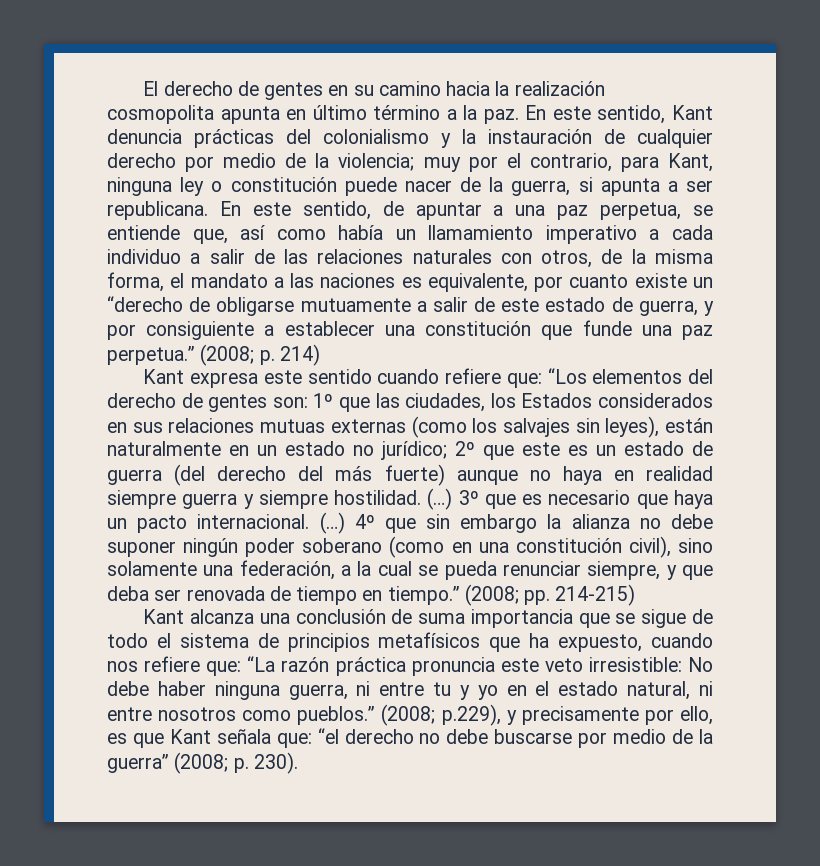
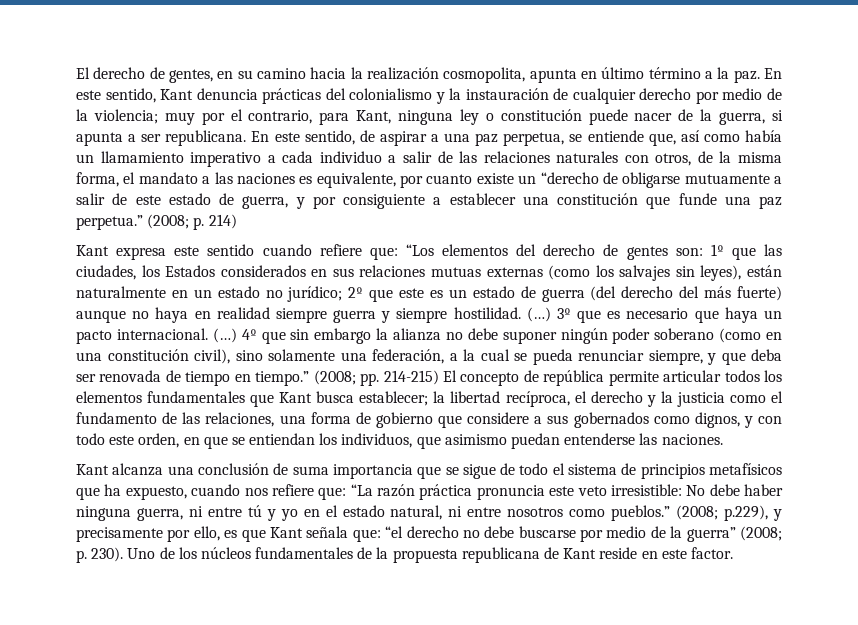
[264,82,324,100] gentes -> [169,69,213,83] gentes,
[107,105,214,124] cosmopolita -> [443,67,526,83] cosmopolita,
[415,202,482,220] apuntar -> [379,131,427,146] aspirar
(636, 595) none -> [442,370,782,386] [76,391,784,407] [76,412,782,428] [76,433,723,449] El concepto de república permite articular todos los elementos fundamentales que Kant busca establecer; la libertad recíproca, el derecho y la justicia como el fundamento de las relaciones, una forma de gobierno que considere a sus gobernados como dignos, y con todo este orden, en que se entiendan los individuos, que asimismo puedan entenderse las naciones.
[433,682,452,696] tu -> [247,505,262,517] tú
(298, 763) none -> [127,547,733,563] Uno de los núcleos fundamentales de la propuesta republicana de Kant reside en este factor.

